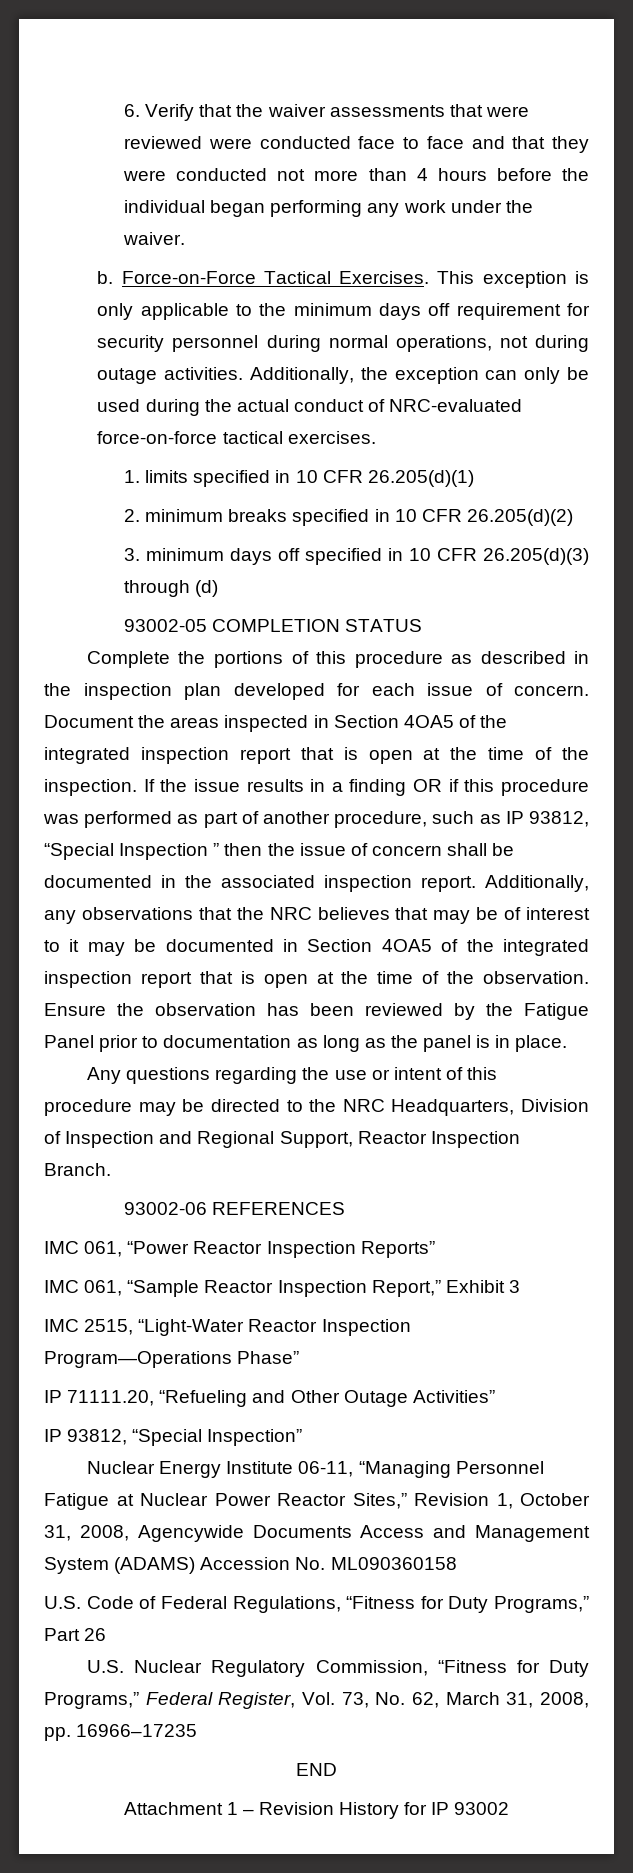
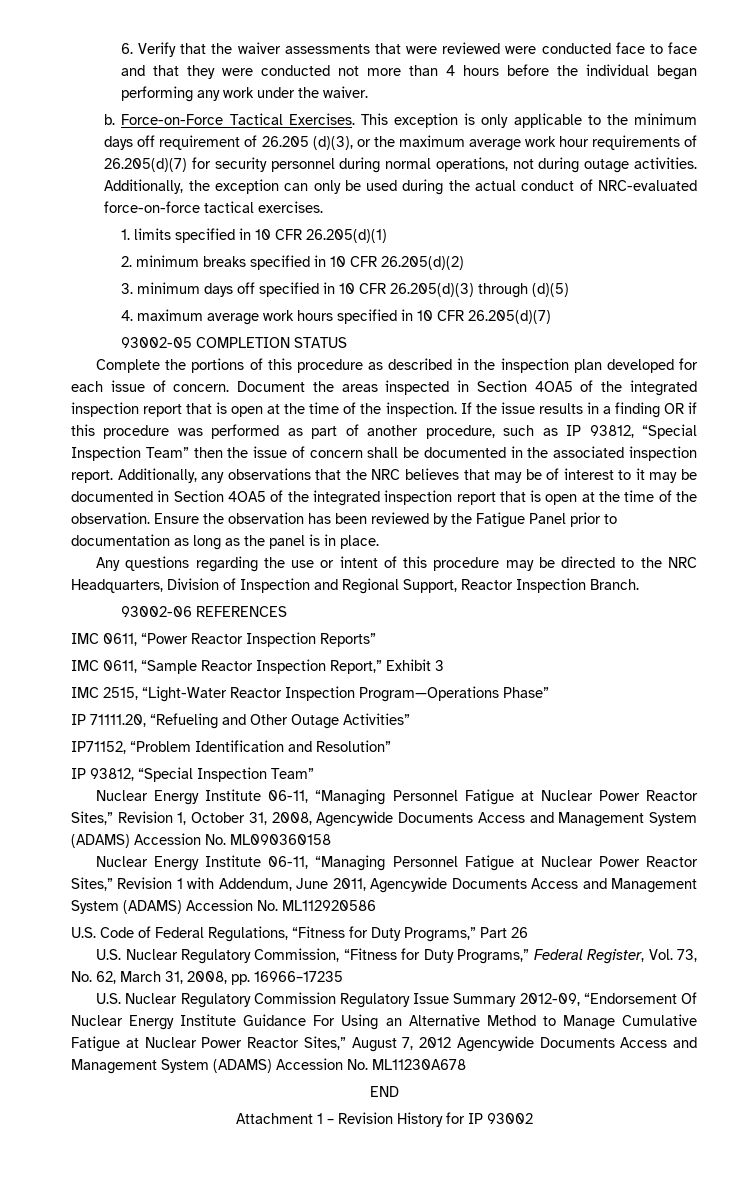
(561, 311) none -> [244,135,697,151] [104,158,188,172] of 26.205 (d)(3), or the maximum average work hour requirements of 26.205(d)(7)
[195,580,219,597] (d) -> [531,283,569,297] [120,309,551,325] (d)(5) // 4. maximum average work hours specified in 10 CFR 26.205(d)(7)
[213,843,220,856] ” -> [145,447,189,458] Team”
[84,1241,123,1257] 061, -> [103,633,137,646] 0611,
[84,1280,123,1296] 061, -> [103,660,137,673] 0611,
[44,1429,303,1446] // IP 93812, “Special Inspection” -> [71,740,391,754] [71,767,314,782] // IP71152, “Problem Identification and Resolution” // IP 93812, “Special Inspection Team”
(457, 1563) none -> [96,855,698,871] [71,877,697,893] [71,899,376,914] // Nuclear Energy Institute 06-11, “Managing Personnel Fatigue at Nuclear Power Reactor Sites,” Revision 1 with Addendum, June 2011, Agencywide Documents Access and Management System (ADAMS) Accession No. ML112920586
(198, 1730) none -> [96,992,697,1008] [71,1014,697,1030] [71,1036,697,1052] [71,1058,466,1074] // U.S. Nuclear Regulatory Commission Regulatory Issue Summary 2012-09, “Endorsement Of Nuclear Energy Institute Guidance For Using an Alternative Method to Manage Cumulative Fatigue at Nuclear Power Reactor Sites,” August 7, 2012 Agencywide Documents Access and Management System (ADAMS) Accession No. ML11230A678

